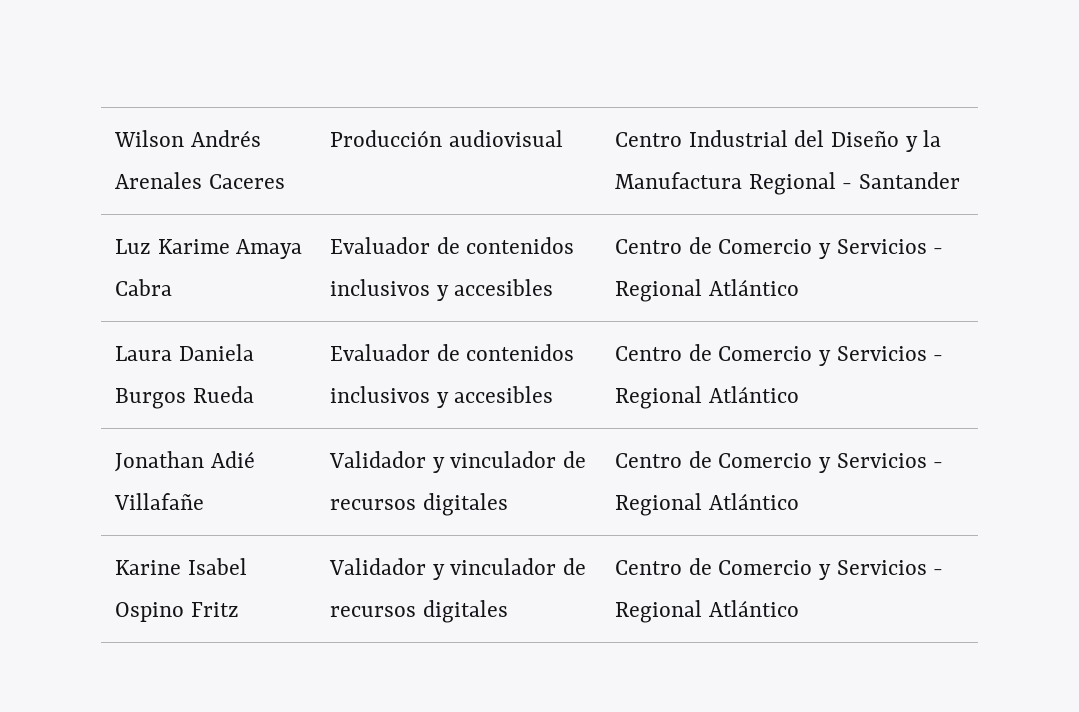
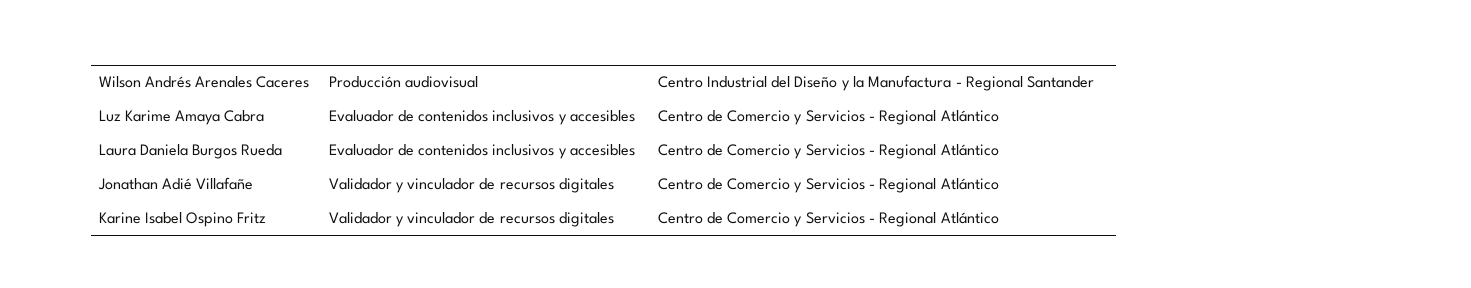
[748,172,853,195] Regional - -> [955,76,1024,91] - Regional

